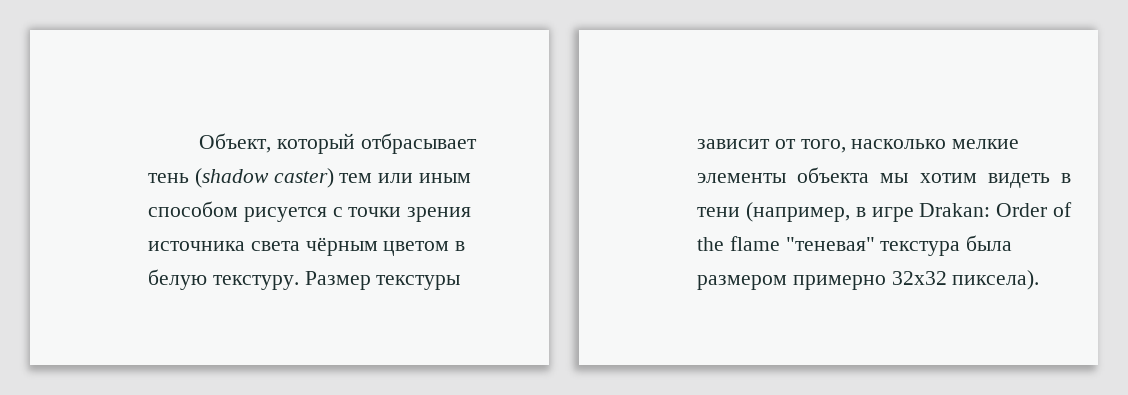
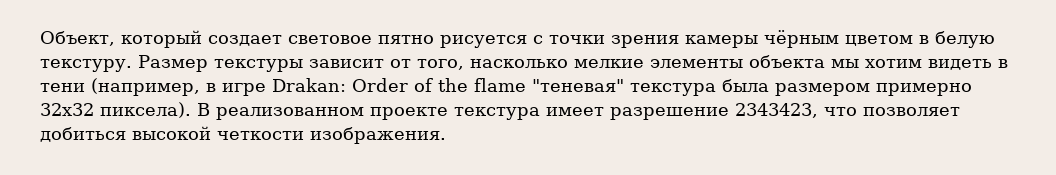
[361,133,478,154] [148,168,472,188] [148,201,238,217] отбрасывает тень (shadow caster) тем или иным способом -> [208,35,434,46] создает световое пятно
[148,241,300,251] источника света -> [685,35,758,48] камеры
(1040, 280) none -> [197,103,960,120] [40,126,446,144] В реализованном проекте текстура имеет разрешение 2343423, что позволяет добиться высокой четкости изображения.

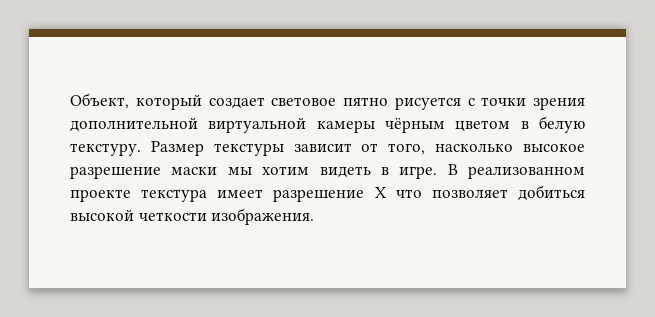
(679, 41) none -> [70,117,307,133] дополнительной виртуальной
[574,55,825,68] мелкие элементы объекта -> [522,144,585,152] [70,166,218,179] высокое разрешение маски
[40,78,972,96] [40,102,191,118] тени (например, в игре Drakan: Order of the flame "теневая" текстура была размером примерно 32х32 пиксела). -> [399,166,438,179] игре.
[735,103,818,118] 2343423, -> [374,187,386,198] X

